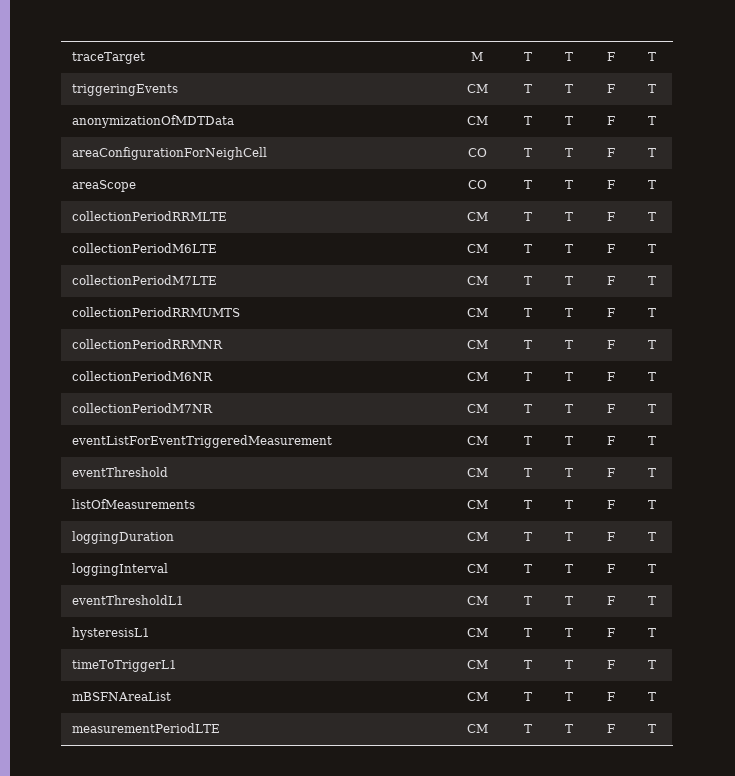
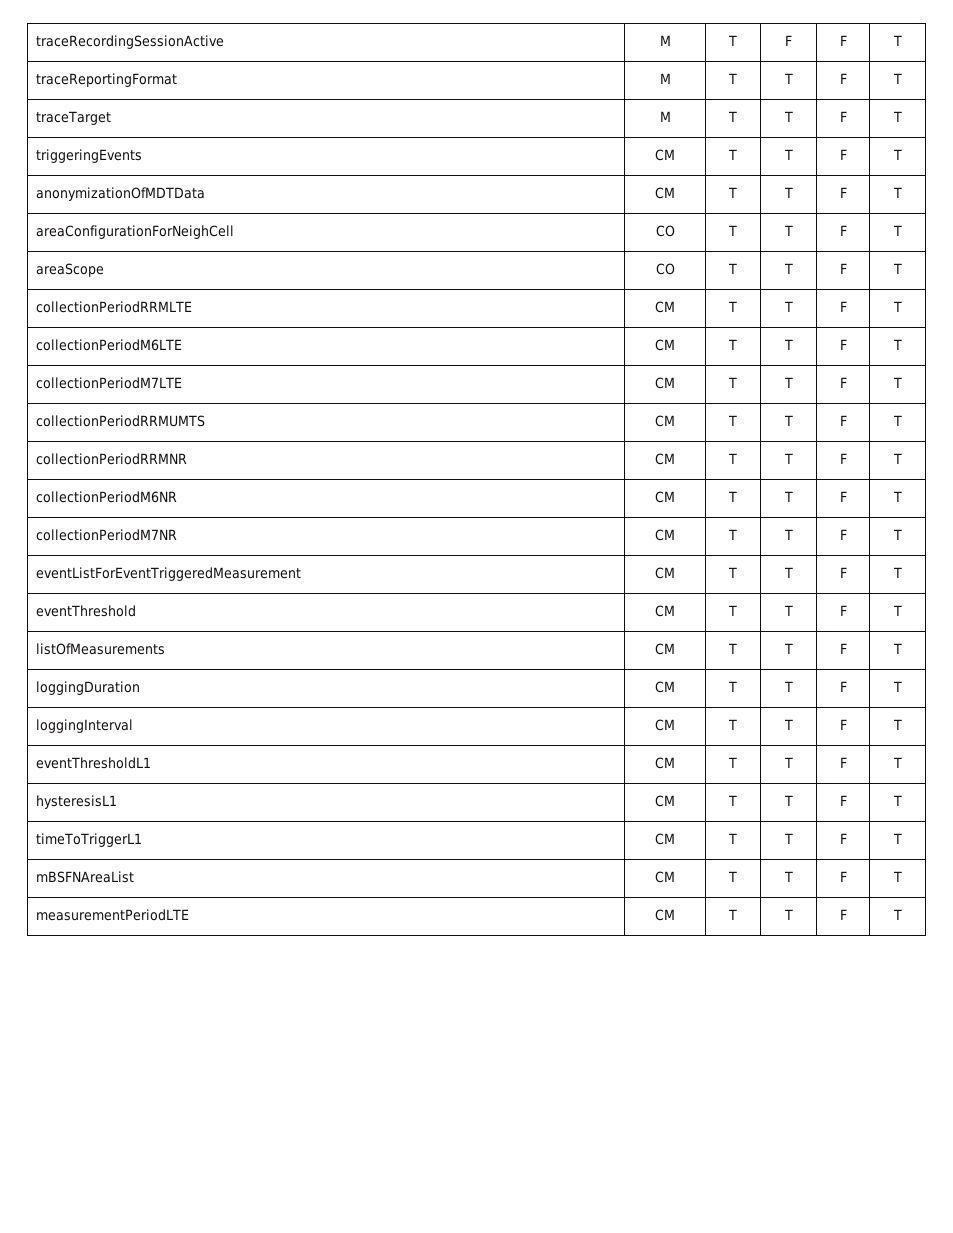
(71, 58) none -> [35,35,224,49] [659,35,671,46] [728,35,737,46] [785,35,792,46] [839,35,847,46] [892,35,902,46] [35,73,177,87] [659,73,671,84] [728,73,737,84] [783,73,793,84] [839,73,847,84] [892,73,902,84] traceRecordingSessionActive | M | T | F | F | T // traceReportingFormat | M | T | T | F | T //

